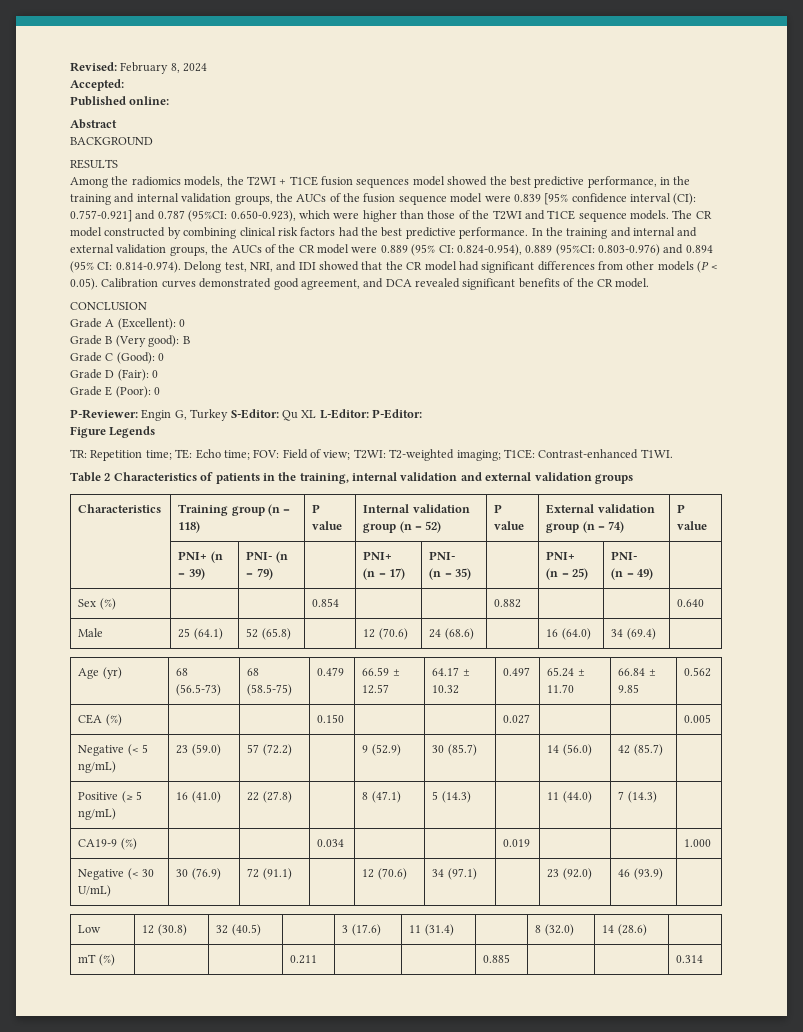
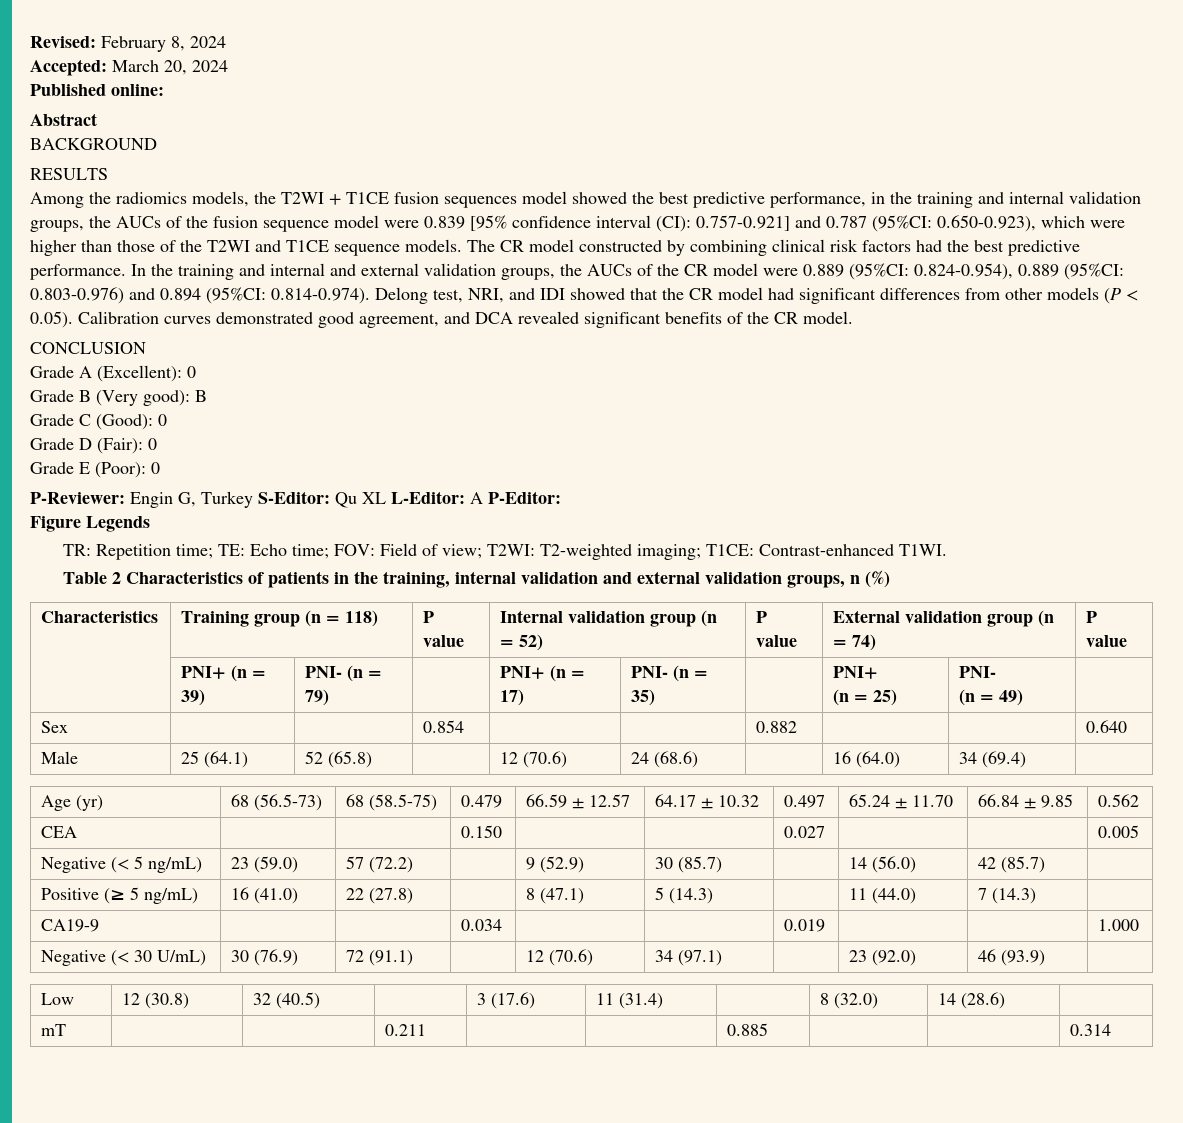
(124, 85) none -> [112,60,228,75] March 20, 2024
[411,244,454,256] (95% CI: -> [849,263,909,280] (95%CI:
[70,261,113,273] (95% CI: -> [206,287,266,304] (95%CI:
(369, 414) none -> [470,492,483,504] A
[594,474,633,484] groups -> [786,570,890,588] groups, n (%)
(393, 555) // -> (546, 672) none
(456, 555) // -> (669, 672) none
[99,598,116,610] (%) -> (69, 727) none
[105,714,122,726] (%) -> (78, 832) none
[120,838,137,850] (%) -> (100, 925) none
[98,954,115,966] (%) -> (67, 1030) none

